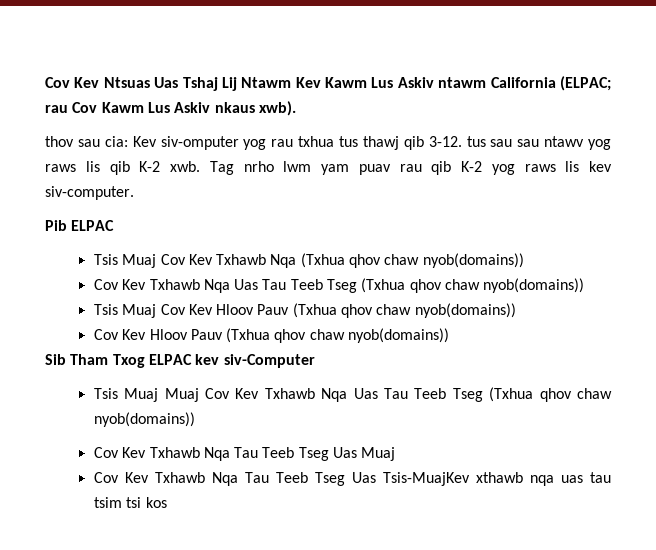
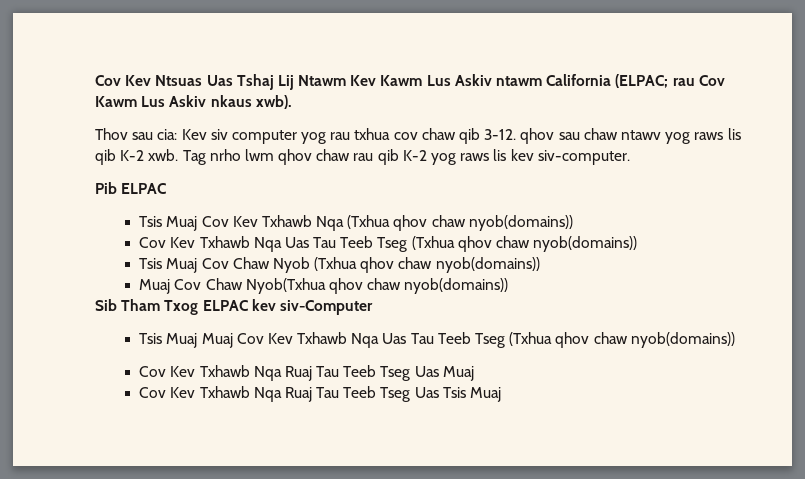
[45,136,74,147] thov -> [95,128,128,140] Thov
[160,136,239,150] siv-omputer -> [210,129,297,144] siv computer
[339,136,540,150] tus thawj qib 3-12. tus sau sau -> [393,128,618,144] cov chaw qib 3-12. qhov sau chaw
[321,164,391,175] yam puav -> [278,149,351,165] qhov chaw
[188,303,516,318] [93,328,271,343] Kev Hloov Pauv (Txhua qhov chaw nyob(domains)) // Cov Kev Hloov Pauv (Txhua -> [232,257,540,273] [139,278,326,294] Chaw Nyob (Txhua qhov chaw nyob(domains)) // Muaj Cov Chaw Nyob(Txhua
(230, 454) none -> [284,366,312,381] Ruaj
[244,472,611,486] [93,497,167,508] Tau Teeb Tseg Uas Tsis-MuajKev xthawb nqa uas tau tsim tsi kos -> [284,386,501,402] Ruaj Tau Teeb Tseg Uas Tsis Muaj

